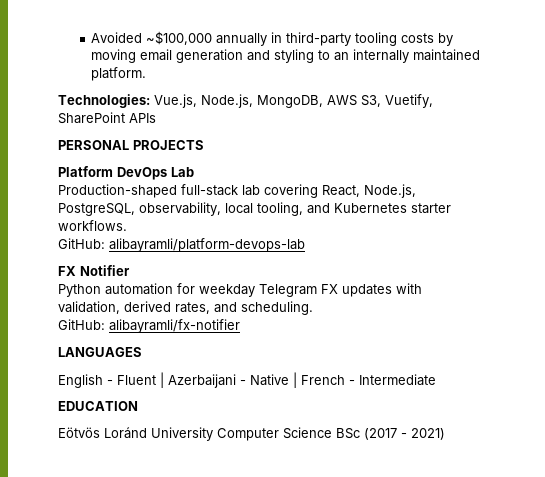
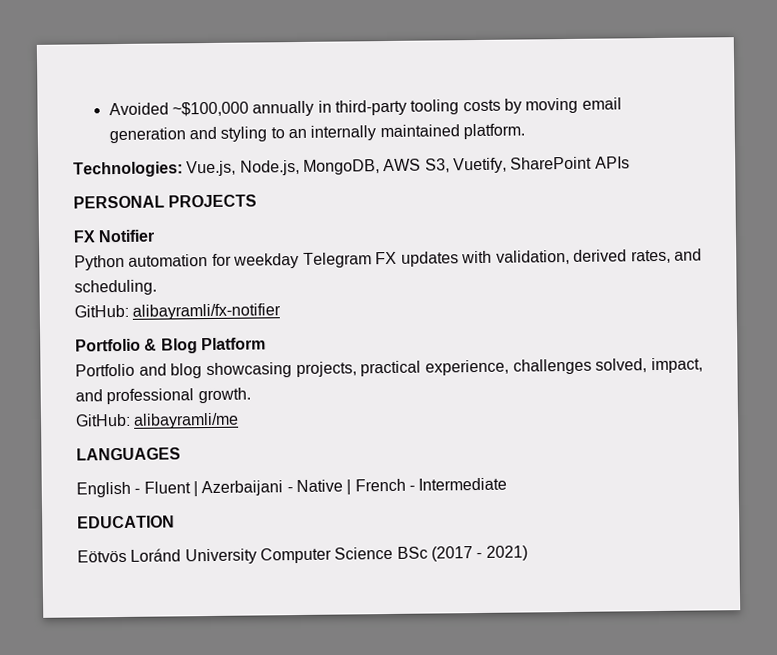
[58,166,194,180] [58,184,416,198] [58,202,451,216] [58,220,127,231] [58,238,305,252] // Platform DevOps Lab // Production-shaped full-stack lab covering React, Node.js, PostgreSQL, observability, local tooling, and Kubernetes starter workflows. // GitHub: alibayramli/platform-devops-lab -> (258, 201) none
(240, 326) none -> [75,337,266,354] [75,357,703,379] [75,387,251,405] [75,412,240,429] // Portfolio & Blog Platform // Portfolio and blog showcasing projects, practical experience, challenges solved, impact, and professional growth. // GitHub: alibayramli/me

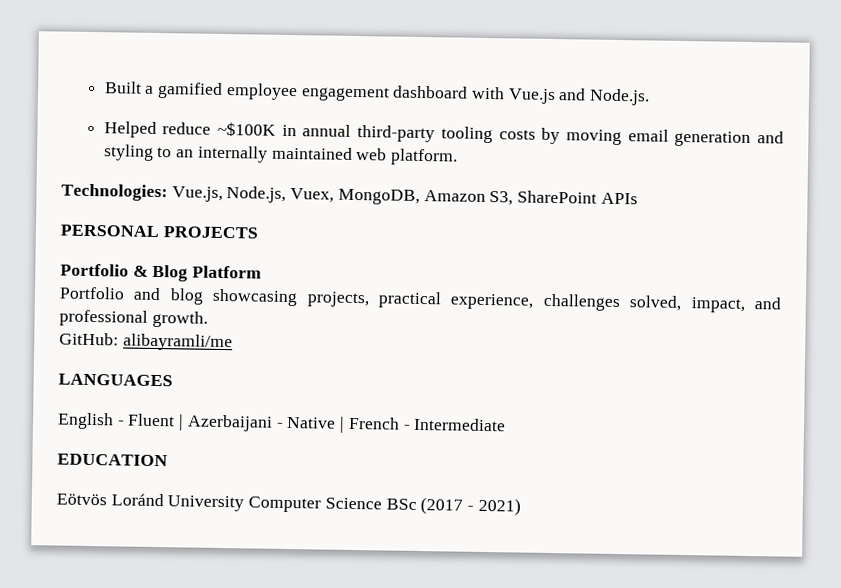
[108,100,332,117] Avoided ~$100,000 annually in -> [104,81,651,106] [103,121,352,138] Built a gamified employee engagement dashboard with Vue.js and Node.js. // Helped reduce ~$100K in annual
(460, 131) none -> [356,148,388,161] web
[302,157,507,175] MongoDB, AWS S3, Vuetify, -> [290,188,514,206] Vuex, MongoDB, Amazon S3,
[73,229,156,243] [74,248,702,271] [74,279,157,296] [74,303,282,320] // FX Notifier // Python automation for weekday Telegram FX updates with validation, derived rates, and scheduling. // GitHub: alibayramli/fx-notifier -> (258, 232) none

